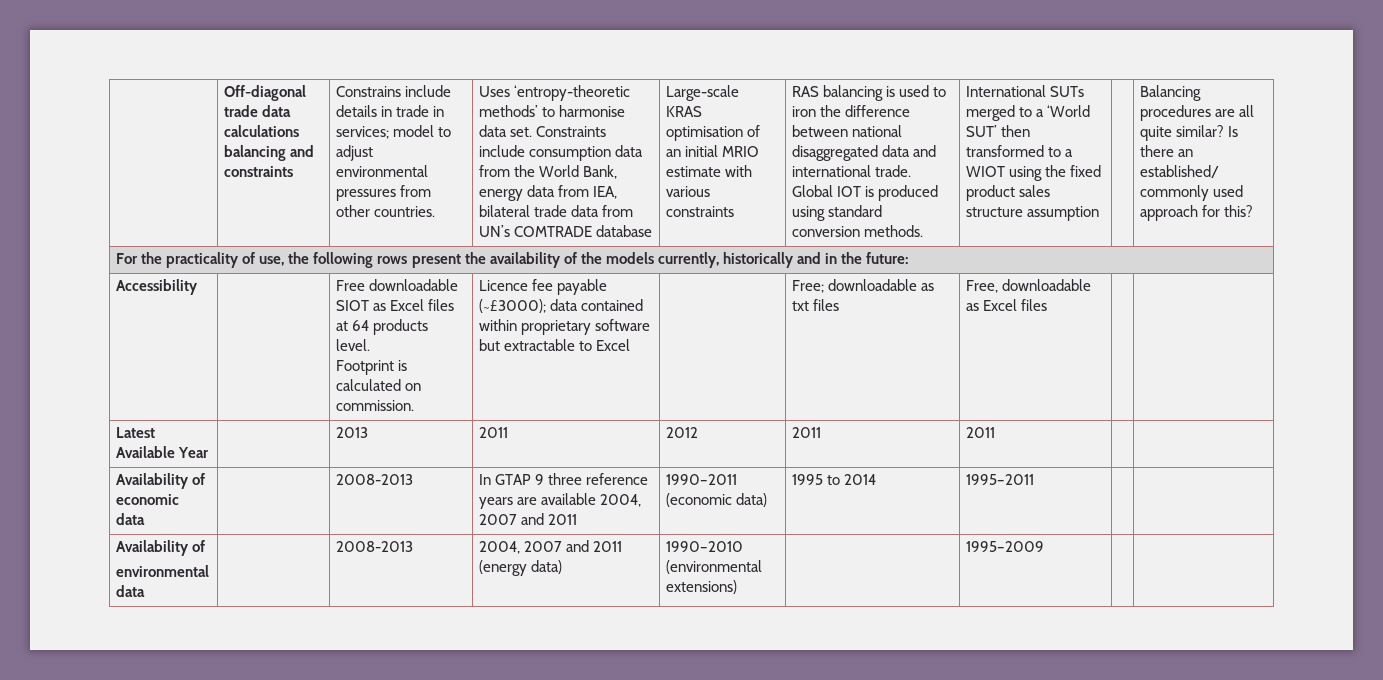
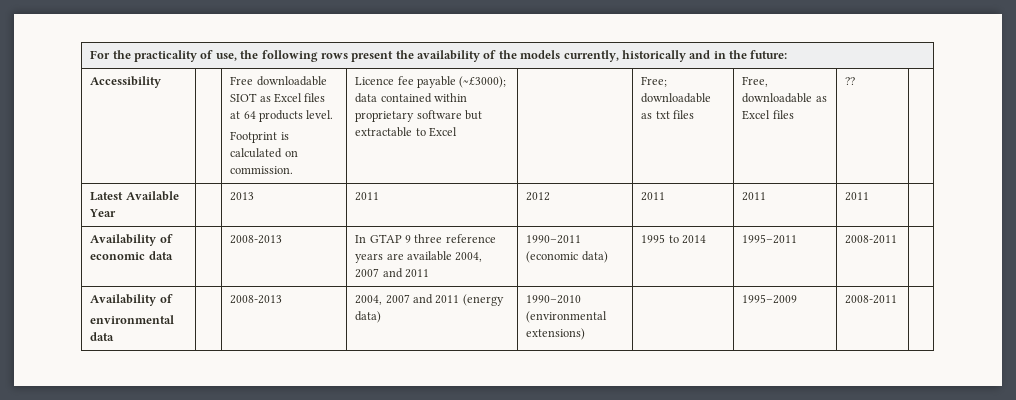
[224,85,307,101] [224,105,292,117] [224,125,300,137] [224,145,315,161] [224,166,294,177] [336,85,452,97] [336,105,445,117] [336,125,452,139] [336,145,374,161] [336,165,429,177] [336,185,432,201] [336,205,436,217] [479,85,631,101] [479,105,626,117] [479,125,607,137] [479,145,644,161] [479,165,618,179] [479,185,618,201] [479,205,634,217] [479,225,653,237] [666,85,740,101] [666,106,703,117] [666,125,761,141] [666,145,760,157] [666,165,753,177] [666,186,711,197] [666,206,735,217] [792,85,947,101] [792,105,911,117] [792,125,903,137] [792,145,937,161] [792,165,912,177] [792,185,939,201] [792,205,883,221] [792,225,924,237] [966,85,1085,97] [966,105,1091,121] [966,125,1031,137] [966,145,1074,157] [966,165,1102,181] [966,185,1051,201] [966,206,1100,221] [1140,85,1202,101] [1140,105,1255,121] [1140,125,1239,141] [1140,145,1194,157] [1140,165,1220,178] [1140,185,1244,201] [1140,205,1254,221] | Off-diagonal trade data calculations balancing and constraints | Constrains include details in trade in services; model to adjust environmental pressures from other countries. | Uses ‘entropy-theoretic methods’ to harmonise data set. Constraints include consumption data from the World Bank, energy data from IEA, bilateral trade data from UN’s COMTRADE database | Large-scale KRAS optimisation of an initial MRIO estimate with various constraints | RAS balancing is used to iron the difference between national disaggregated data and international trade. Global IOT is produced using standard conversion methods. | International SUTs merged to a ‘World SUT’ then transformed to a WIOT using the fixed product sales structure assumption | | Balancing procedures are all quite similar? Is there an established/ commonly used approach for this? // -> (90, 54) none
(1048, 305) none -> [845,77,856,85] ??
(996, 432) none -> [845,192,870,201] 2011
(1035, 479) none -> [845,235,898,244] 2008-2011
(1045, 546) none -> [845,295,898,304] 2008-2011

